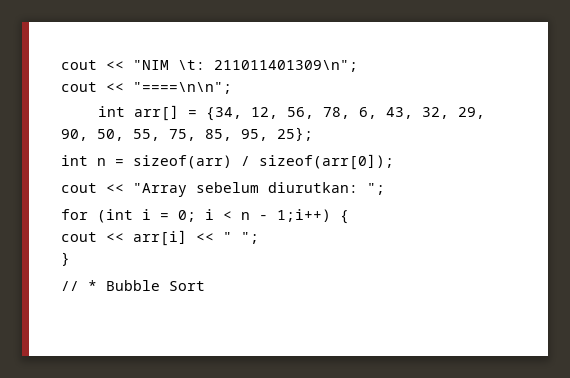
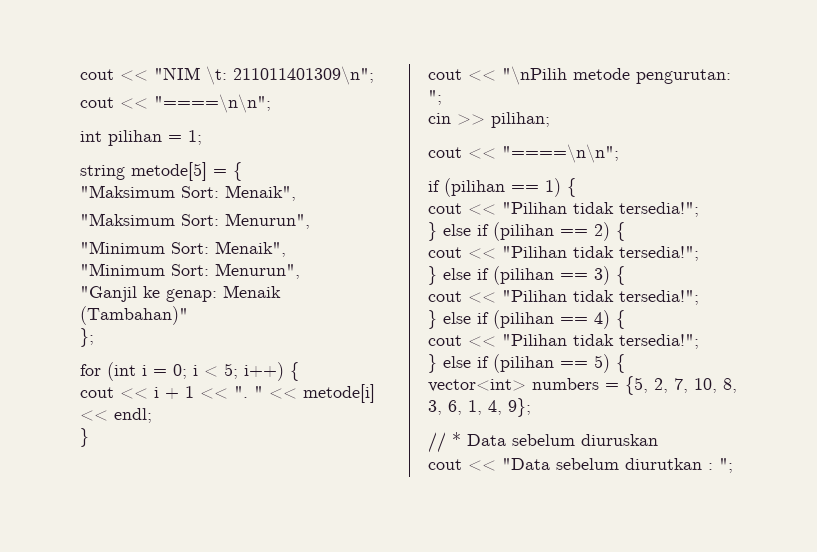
[134,105,486,121] [61,127,313,141] [61,154,394,170] [61,182,385,197] arr[] = {34, 12, 56, 78, 6, 43, 32, 29, 90, 50, 55, 75, 85, 95, 25}; // int n = sizeof(arr) / sizeof(arr[0]); // cout << "Array sebelum diurutkan: "; -> [108,130,202,146] [80,162,242,181] [80,185,296,201] [80,213,310,229] [80,241,286,257] [80,263,300,279] [80,285,281,302] [80,306,188,325] [80,328,94,347] pilihan = 1; // string metode[5] = { // "Maksimum Sort: Menaik", // "Maksimum Sort: Menurun", // "Minimum Sort: Menaik", // "Minimum Sort: Menurun", // "Ganjil ke genap: Menaik (Tambahan)" // };
[241,209,349,224] [61,230,259,246] [61,252,70,266] [61,280,205,291] n - 1;i++) { // cout << arr[i] << " "; // } // // * Bubble Sort -> [224,362,299,381] [80,384,375,403] [80,408,152,423] [80,428,89,447] [428,66,731,85] [428,90,442,105] [428,112,550,128] [428,144,619,163] [428,178,576,197] [428,202,699,217] [428,222,625,241] [428,246,699,261] [428,266,625,285] [428,290,699,305] [428,310,625,329] [428,334,699,349] [428,354,625,373] [428,376,737,395] [428,398,531,417] [428,432,658,453] [428,458,733,473] 5; i++) { // cout << i + 1 << ". " << metode[i] << endl; // } // cout << "\nPilih metode pengurutan: "; // cin >> pilihan; // cout << "====\n\n"; // if (pilihan == 1) { // cout << "Pilihan tidak tersedia!"; // } else if (pilihan == 2) { // cout << "Pilihan tidak tersedia!"; // } else if (pilihan == 3) { // cout << "Pilihan tidak tersedia!"; // } else if (pilihan == 4) { // cout << "Pilihan tidak tersedia!"; // } else if (pilihan == 5) { // vector<int> numbers = {5, 2, 7, 10, 8, 3, 6, 1, 4, 9}; // // * Data sebelum diuruskan // cout << "Data sebelum diurutkan : ";

